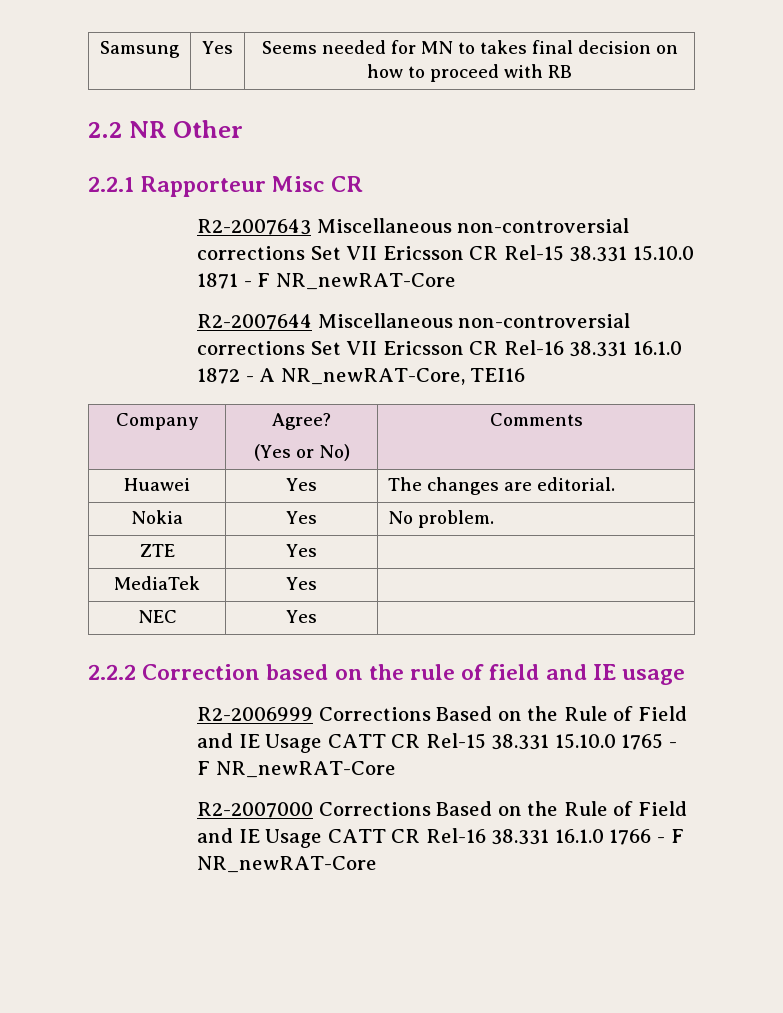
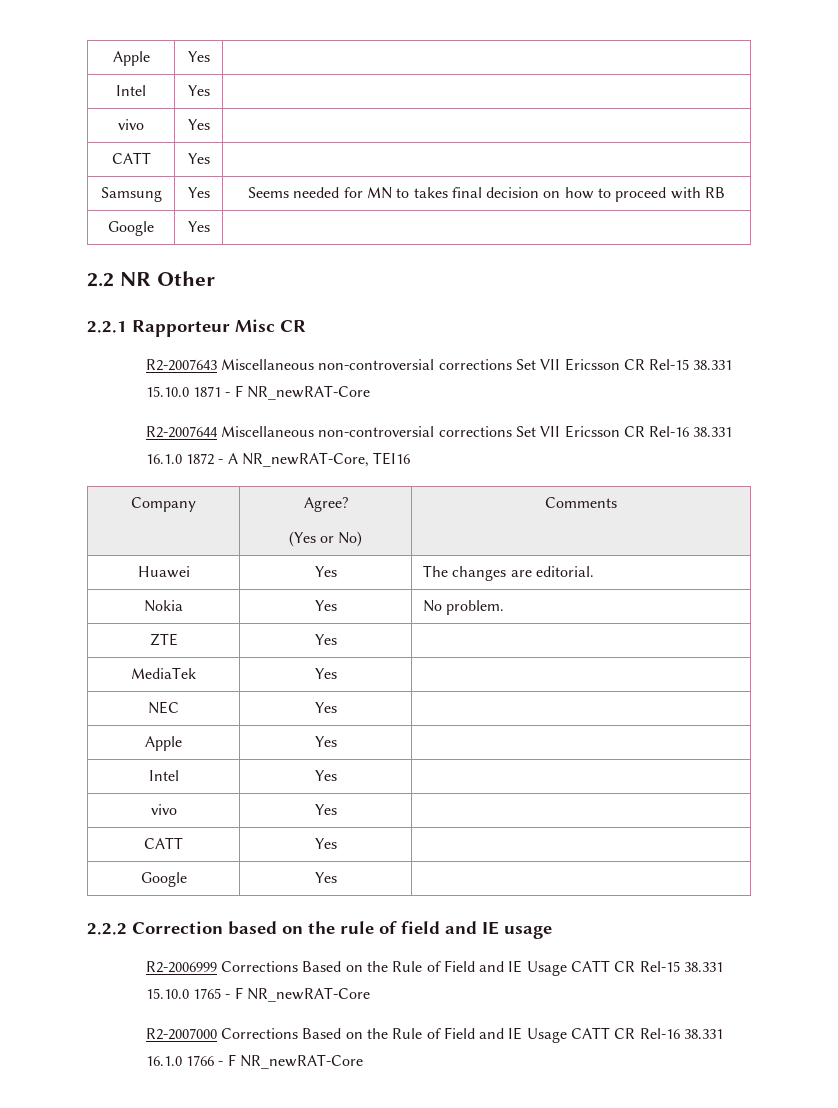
(100, 49) none -> [112,51,150,66] [187,51,210,62] [116,85,146,96] [187,85,210,96] [118,119,144,130] [187,119,210,130] [111,152,151,164] [187,153,210,164] Apple | Yes | // Intel | Yes | // vivo | Yes | // CATT | Yes | //
(572, 71) none -> [108,221,154,236] [187,221,210,232] // Google | Yes |
(318, 616) none -> [145,736,182,751] [314,736,337,747] [148,770,179,781] [314,770,337,781] [150,804,177,815] [314,804,337,815] [144,837,183,849] [314,838,337,849] [140,872,187,887] [314,872,337,883] // Apple | Yes | // Intel | Yes | // vivo | Yes | // CATT | Yes | // Google | Yes |

